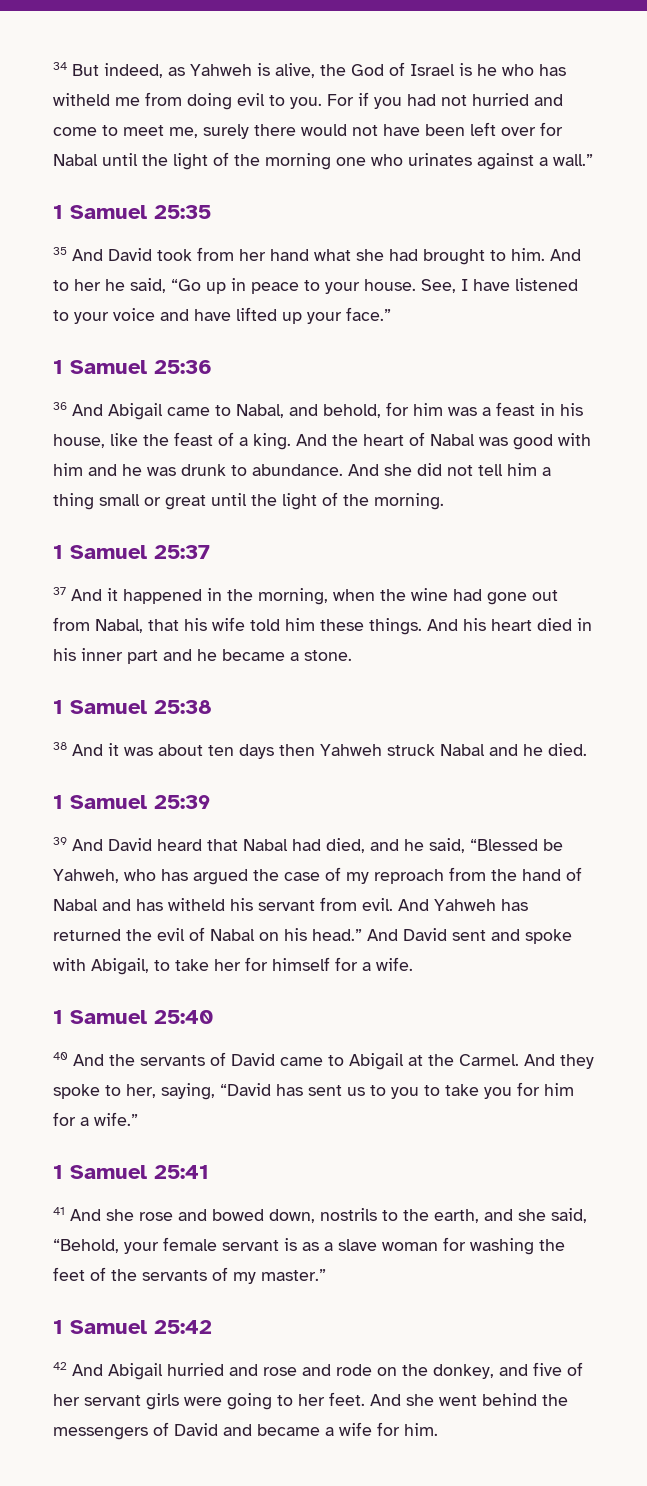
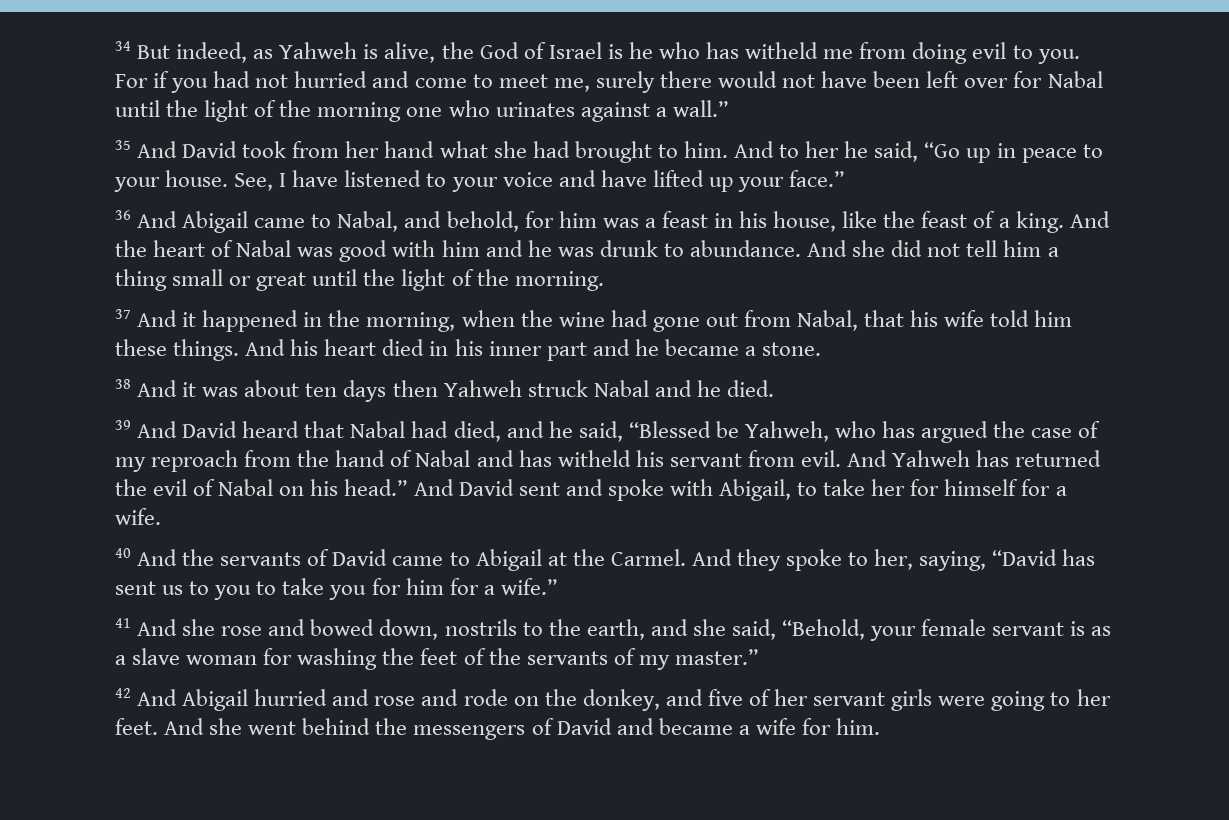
[53,205,211,219] // 1 Samuel 25:35 -> (728, 108) none
[53,360,212,374] // 1 Samuel 25:36 -> (845, 178) none
[53,545,210,559] // 1 Samuel 25:37 -> (604, 281) none
[53,700,212,714] // 1 Samuel 25:38 -> (822, 349) none
[53,795,210,809] // 1 Samuel 25:39 -> (774, 388) none
[53,1010,213,1024] // 1 Samuel 25:40 -> (161, 516) none
[53,1165,209,1179] // 1 Samuel 25:41 -> (557, 586) none
[53,1320,212,1334] // 1 Samuel 25:42 -> (758, 657) none

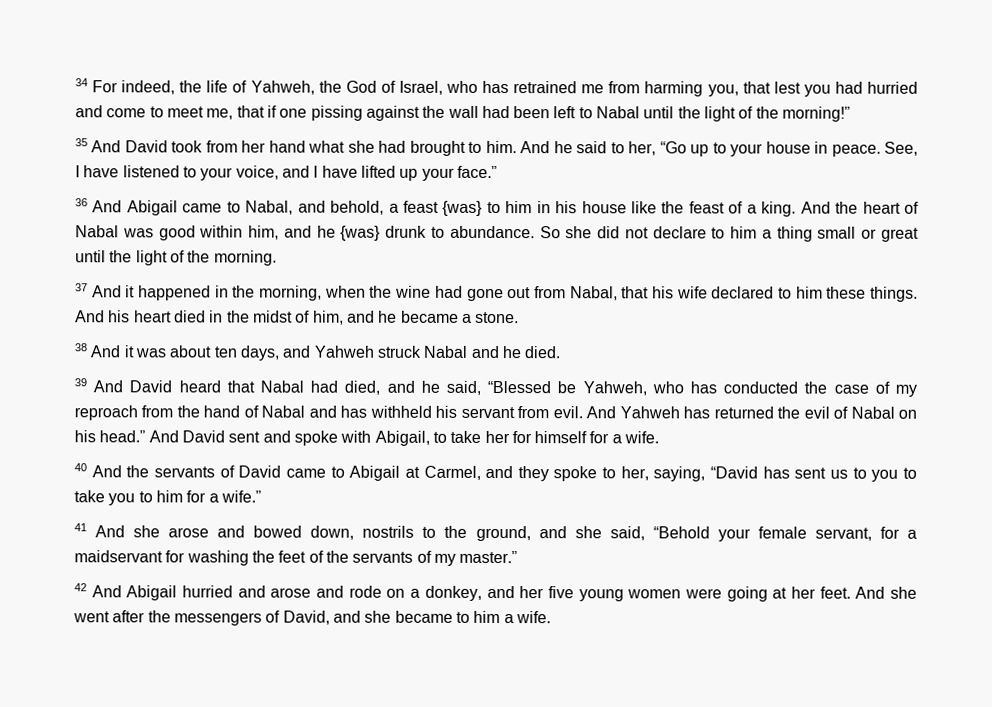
[137,42,819,63] But indeed, as Yahweh is alive, the God of Israel is he who has witheld -> [92,80,578,95] For indeed, the life of Yahweh, the God of Israel, who has retrained
[912,42,1080,64] [115,71,170,88] doing evil to you. For if -> [644,81,801,97] harming you, that lest
[255,74,289,88] not -> (863, 87) none
[595,71,1043,93] surely there would not have been left over for -> [236,105,593,121] that if one pissing against the wall had been left to
[317,100,728,122] morning one who urinates against a wall.” -> [782,106,851,122] morning!”
[779,141,1103,163] [114,170,229,192] to her he said, “Go up in peace to your house. -> [553,141,881,157] he said to her, “Go up to your house in peace.
[502,170,596,187] voice and -> [235,165,319,180] voice, and I
[524,211,837,232] for him was a feast in his house, -> [388,200,627,216] a feast {was} to him in his house
[392,240,594,257] with him and he was -> [199,225,382,241] within him, and he {was}
[807,240,848,257] And -> [539,226,561,239] So
[966,240,998,257] tell -> [652,226,726,239] declare to
[990,310,1030,327] told -> [711,286,792,299] declared to
[454,339,587,361] his inner part -> [226,310,344,325] the midst of him,
[343,380,438,402] days then -> [239,345,312,361] days, and
[921,421,989,443] argued -> [723,381,799,394] conducted
[557,450,631,467] witheld -> [369,405,432,418] withheld
[572,549,732,566] the Carmel. And -> [423,465,514,480] Carmel, and
[371,578,401,595] for -> [138,491,153,503] to
[221,626,263,636] rose -> [168,527,210,538] arose
[586,619,645,640] earth, -> [475,525,531,542] ground,
[782,619,866,640] “Behold, -> [652,526,710,539] “Behold
[992,621,1112,636] [115,648,258,665] servant is as a slave woman -> [814,526,918,541] [74,550,163,563] servant, for a maidservant
[374,696,416,706] rose -> [270,587,312,598] arose
[544,689,577,706] the -> [410,588,421,598] a
[707,689,933,711] five of her servant girls -> [519,586,682,602] her five young women
[1050,692,1071,706] to -> [772,587,788,599] at
[302,718,371,735] behind -> [112,610,146,623] after
[556,718,881,735] David and became a wife for him. -> [282,610,551,625] David, and she became to him a wife.

